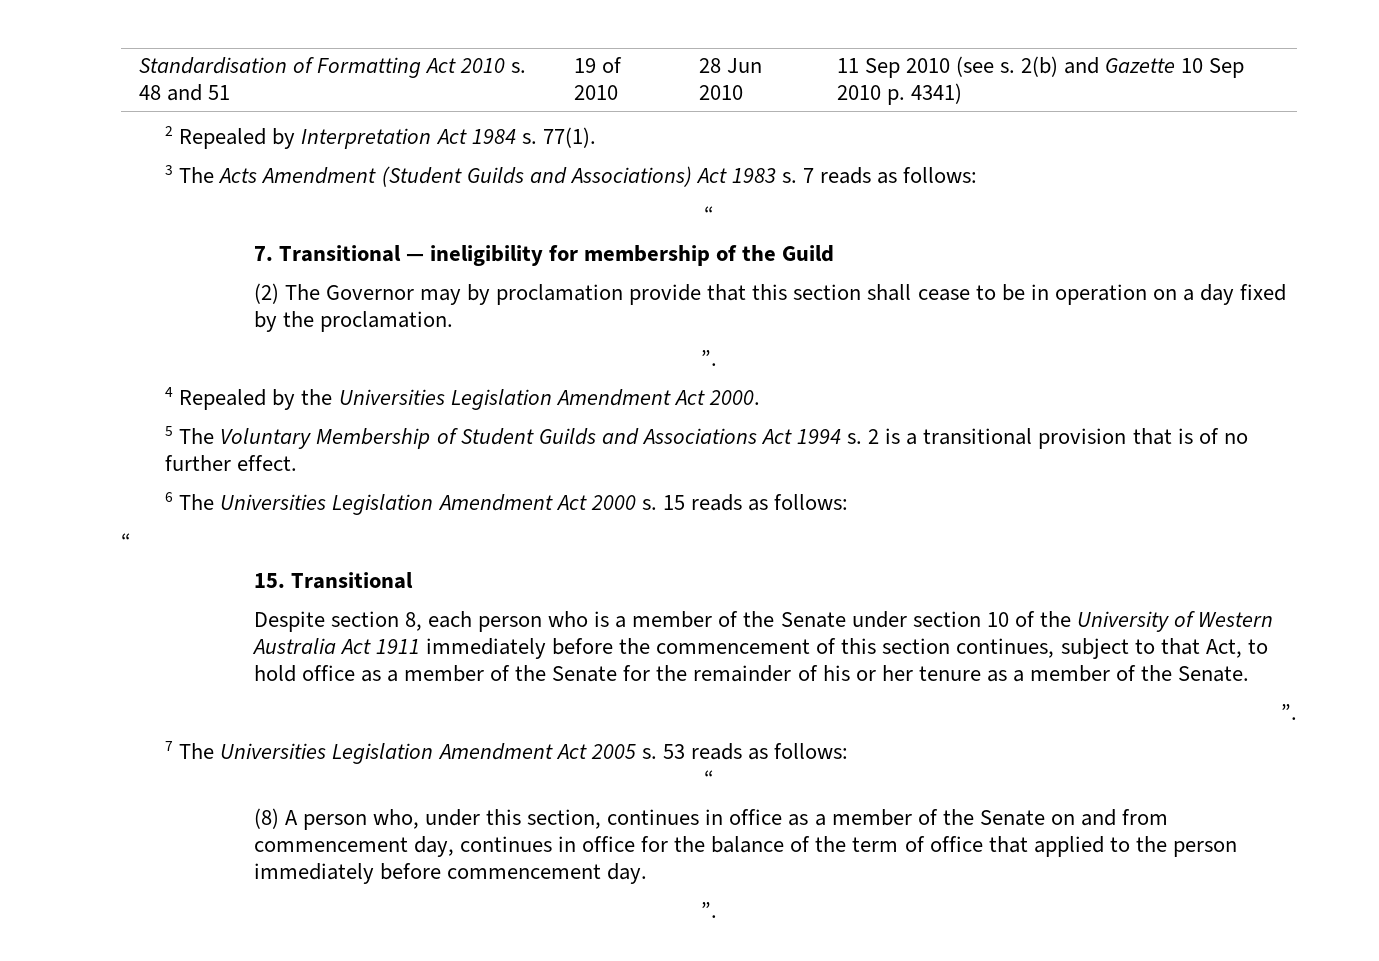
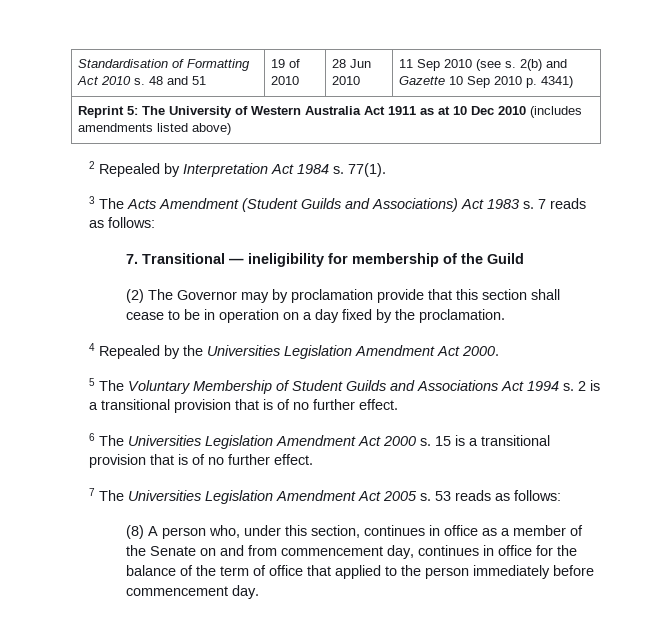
(962, 93) none -> [78,106,583,118] [78,123,232,135] // Reprint 5: The University of Western Australia Act 1911 as at 10 Dec 2010 (includes amendments listed above)
[704,206,714,222] // “ -> (156, 222) none
[701,350,717,366] // ”. -> (505, 316) none
[690,494,849,511] [121,533,131,549] [253,572,413,589] [253,611,1274,632] [251,638,1268,659] [253,665,1250,682] [1281,704,1297,720] reads as follows: // “ // 15. Transitional // Despite section 8, each person who is a member of the Senate under section 10 of the University of Western Australia Act 1911 immediately before the commencement of this section continues, subject to that Act, to hold office as a member of the Senate for the remainder of his or her tenure as a member of the Senate. // ”. -> [455,435,551,446] [89,454,314,468] is a transitional provision that is of no further effect.
[704,770,714,786] // “ -> (562, 495) none
[701,902,717,918] // ”. -> (259, 592) none

